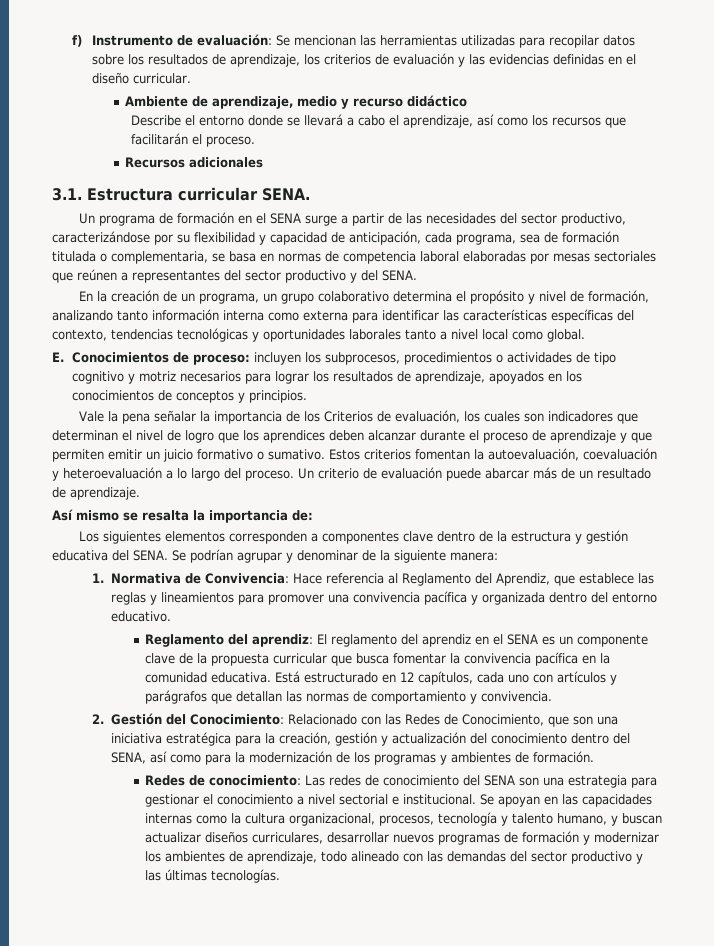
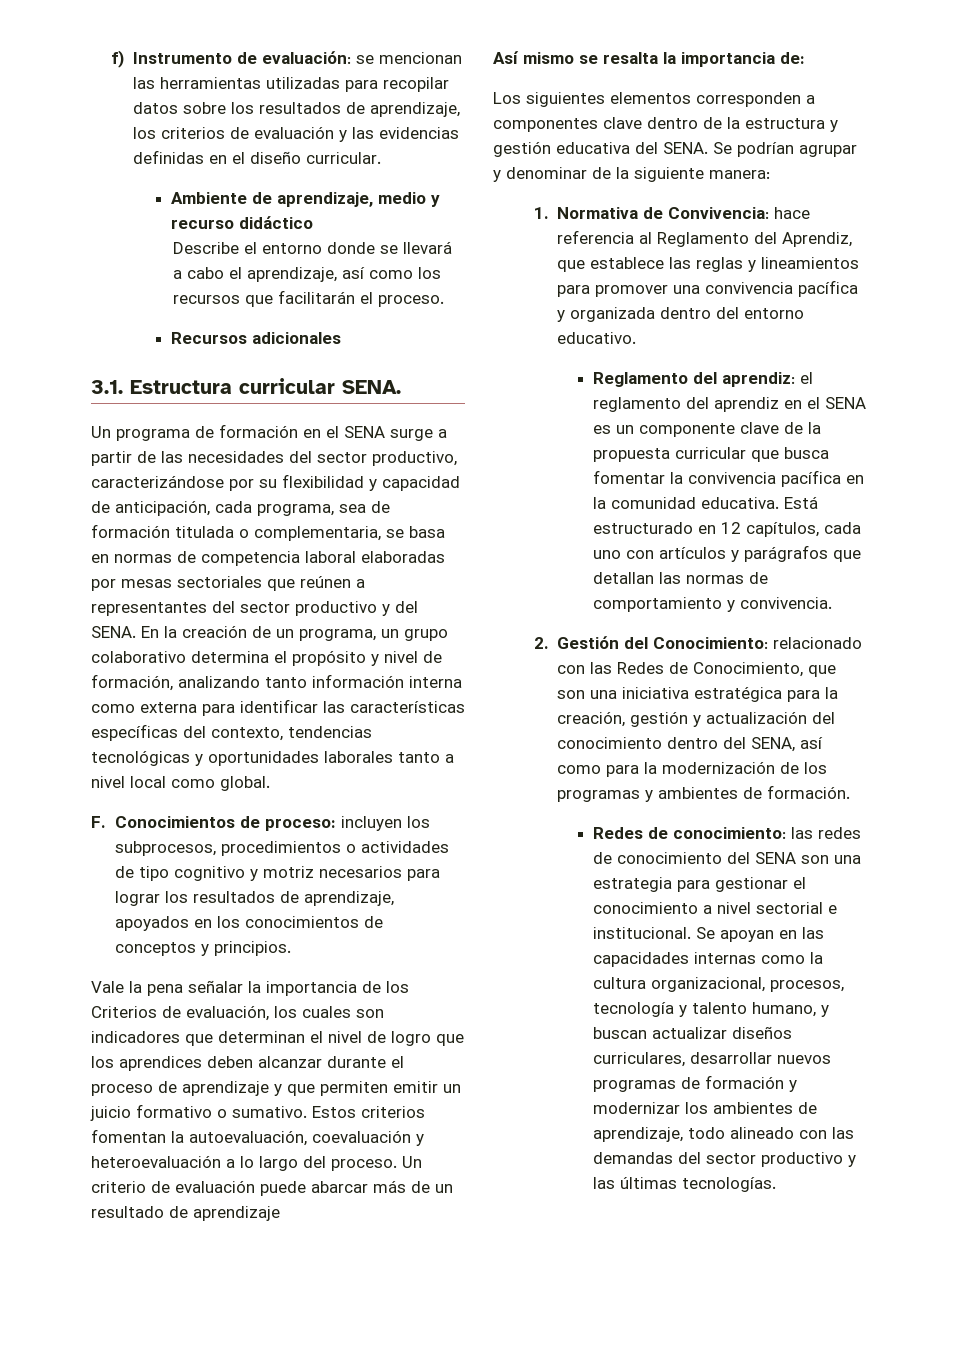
[275,35,290,46] Se -> [355,55,374,64] se
(417, 275) // -> (136, 632) none
[52,352,64,362] E. -> [91,816,106,828] F.
[70,487,140,500] aprendizaje. -> [193,1206,280,1221] aprendizaje
[293,573,323,584] Hace -> [774,207,811,219] hace
[316,634,327,644] El -> [800,372,814,384] el
[288,714,358,725] Relacionado -> [773,637,863,649] relacionado
[304,775,325,786] Las -> [791,827,814,839] las

